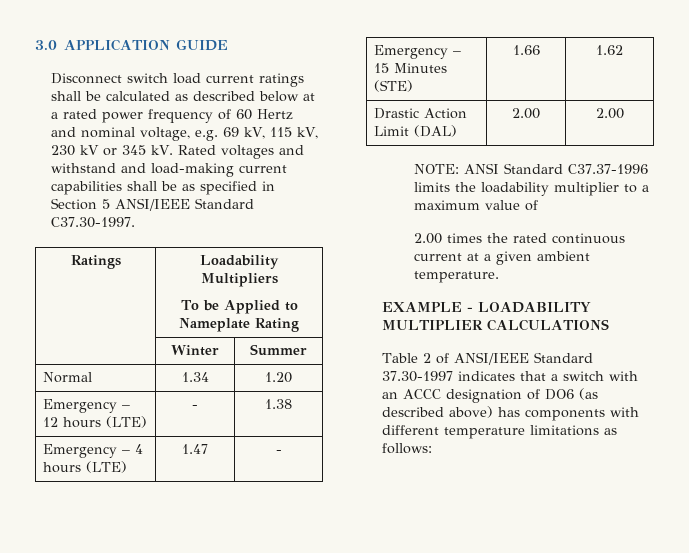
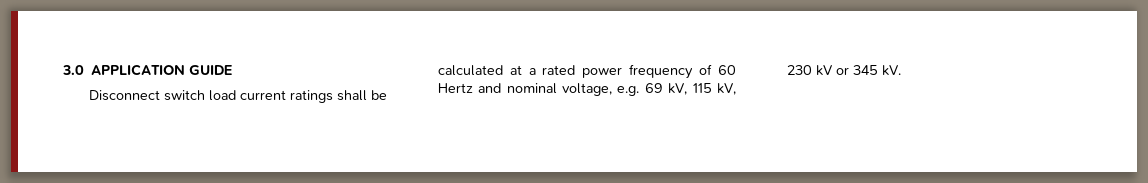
[175,91,300,102] as described below -> (503, 70) none
[178,145,305,159] [51,163,288,177] [51,181,276,195] [51,198,255,211] [51,217,136,228] [70,255,121,269] [200,255,279,269] [200,273,278,287] [180,300,298,314] [179,318,299,332] [171,345,219,356] [250,344,307,356] [43,372,93,383] [181,372,209,382] [265,372,292,383] [43,399,131,413] [43,416,148,428] [192,405,198,409] [265,399,292,409] [43,444,144,458] [43,461,128,473] [182,444,208,454] [275,450,282,454] [374,45,462,59] [374,63,448,73] [374,80,414,92] [512,45,540,55] [596,45,623,55] [374,108,468,119] [374,125,458,137] [512,108,540,119] [595,108,624,119] [414,163,649,174] [414,182,650,196] [414,200,539,211] [414,233,626,244] [414,251,591,265] [414,271,500,283] [382,302,592,313] [382,319,610,331] [382,352,594,365] [382,371,639,382] [382,388,599,403] [382,406,640,421] [382,425,618,439] [382,443,433,454] Rated voltages and withstand and load-making current capabilities shall be as specified in Section 5 ANSI/IEEE Standard C37.30-1997. // Ratings | Loadability Multipliers // To be Applied to Nameplate Rating // | Winter | Summer // Normal | 1.34 | 1.20 // Emergency – 12 hours (LTE) | - | 1.38 // Emergency – 4 hours (LTE) | 1.47 | - // Emergency – 15 Minutes (STE) | 1.66 | 1.62 // Drastic Action Limit (DAL) | 2.00 | 2.00 // NOTE: ANSI Standard C37.37-1996 limits the loadability multiplier to a maximum value of // 2.00 times the rated continuous current at a given ambient temperature. // EXAMPLE - LOADABILITY MULTIPLIER CALCULATIONS // Table 2 of ANSI/IEEE Standard 37.30-1997 indicates that a switch with an ACCC designation of DO6 (as described above) has components with different temperature limitations as follows: -> (901, 70) none

